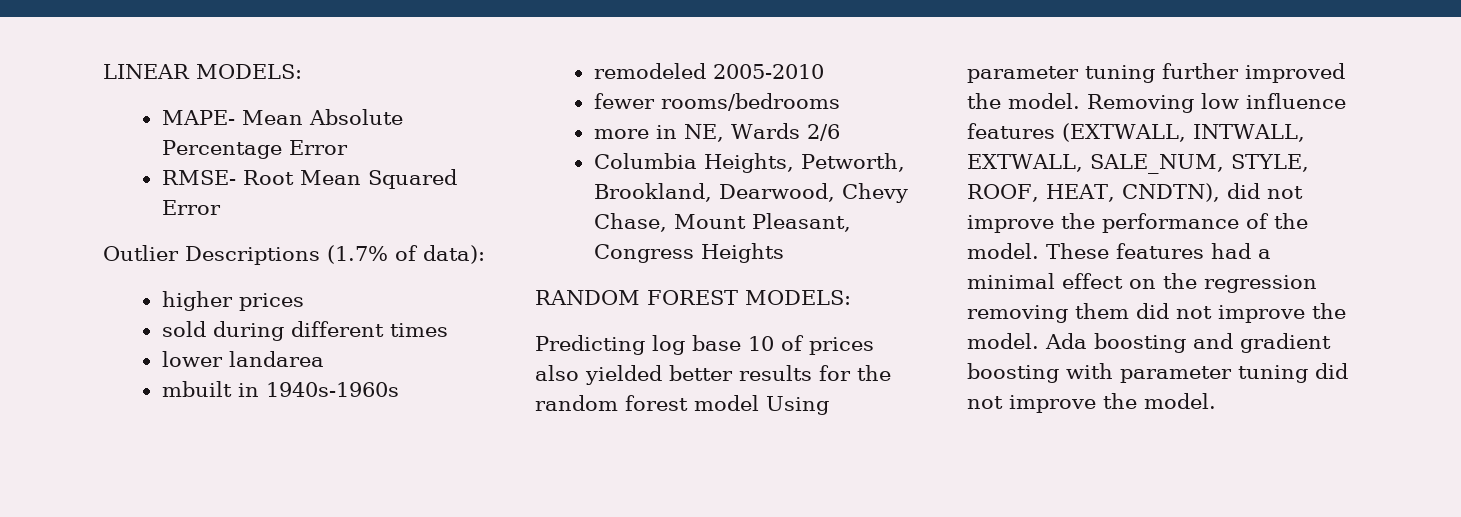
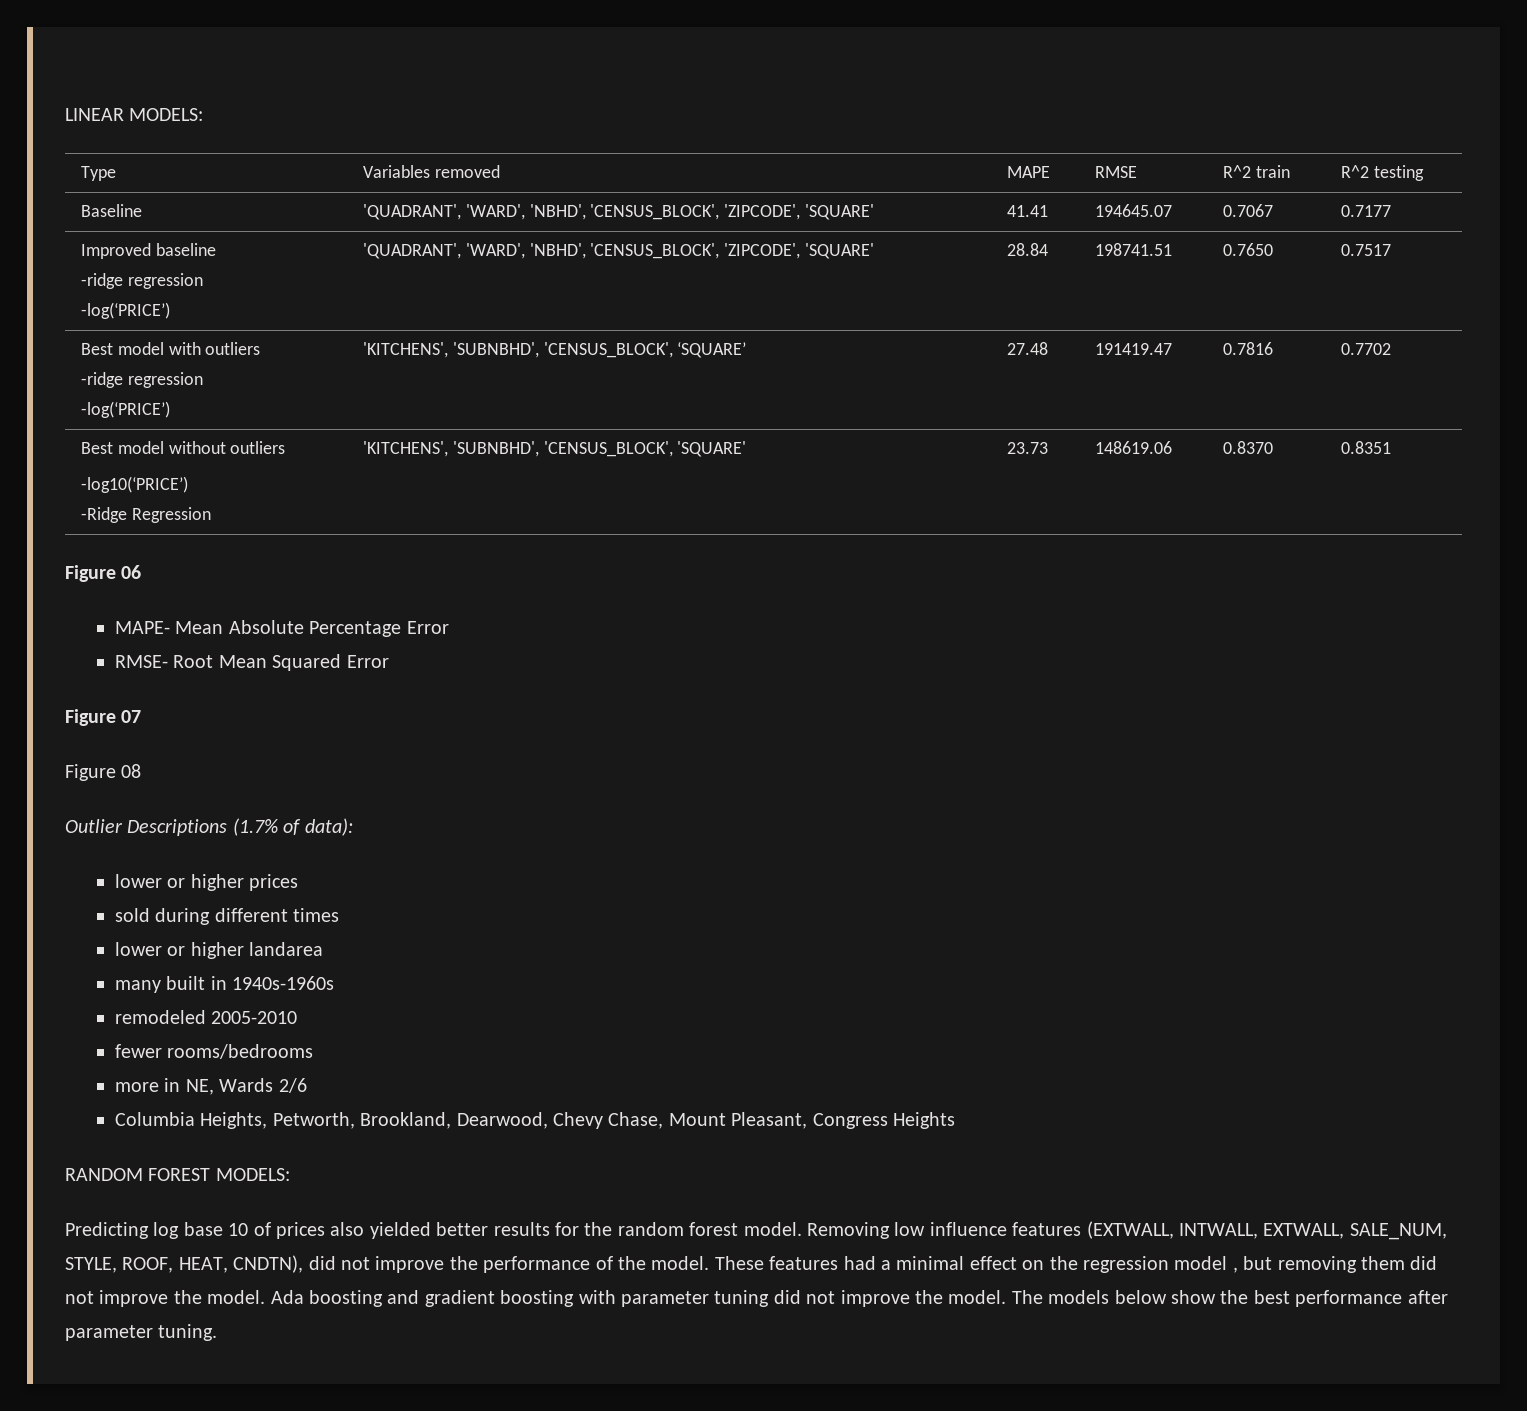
(302, 71) none -> [80,166,116,181] [362,165,500,178] [1006,166,1050,178] [1094,166,1137,178] [1222,165,1290,178] [1340,165,1424,181] [80,204,142,217] [362,204,875,220] [1006,205,1048,217] [1094,204,1172,217] [1222,204,1273,217] [1340,205,1391,217] [80,243,216,259] [80,273,203,289] [80,302,170,319] [362,243,875,259] [1006,243,1048,256] [1094,243,1172,256] [1222,243,1273,256] [1340,244,1391,256] [80,342,261,355] [80,372,203,388] [80,401,170,418] [362,342,747,358] [1006,342,1048,355] [1094,343,1172,355] [1222,342,1273,355] [1340,343,1391,355] [80,441,286,454] [80,476,188,493] [80,507,211,523] [362,441,747,457] [1006,442,1048,454] [1094,441,1172,454] [1222,441,1273,454] [1340,441,1391,454] [65,565,142,582] // Type | Variables removed | MAPE | RMSE | R^2 train | R^2 testing // Baseline | 'QUADRANT', 'WARD', 'NBHD', 'CENSUS_BLOCK', 'ZIPCODE', 'SQUARE' | 41.41 | 194645.07 | 0.7067 | 0.7177 // Improved baseline // -ridge regression // -log(‘PRICE’) | 'QUADRANT', 'WARD', 'NBHD', 'CENSUS_BLOCK', 'ZIPCODE', 'SQUARE' | 28.84 | 198741.51 | 0.7650 | 0.7517 // Best model with outliers // -ridge regression // -log(‘PRICE’) | 'KITCHENS', 'SUBNBHD', 'CENSUS_BLOCK', ‘SQUARE’ | 27.48 | 191419.47 | 0.7816 | 0.7702 // Best model without outliers // -log10(‘PRICE’) // -Ridge Regression | 'KITCHENS', 'SUBNBHD', 'CENSUS_BLOCK', 'SQUARE' | 23.73 | 148619.06 | 0.8370 | 0.8351 // Figure 06
(221, 207) none -> [65,709,142,726] [65,764,142,781] // Figure 07 // Figure 08
(485, 254) none -> [114,874,186,888] lower or
(223, 359) none -> [167,942,244,959] or higher
[161,381,232,397] mbuilt -> [114,976,206,993] many built
[694,395,829,415] [967,63,1345,83] [967,93,1001,109] model Using parameter tuning further improved the -> (739, 1229) none
(1317, 284) none -> [1174,1256,1273,1273] model , but
(1216, 401) none -> [1011,1290,1448,1307] [65,1324,218,1341] The models below show the best performance after parameter tuning.

